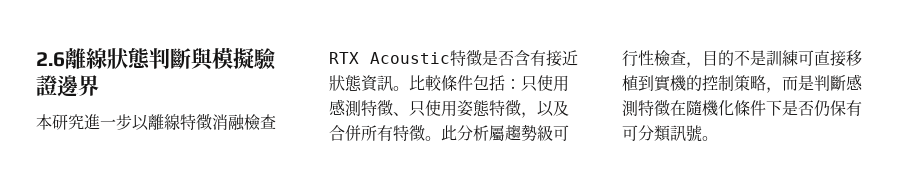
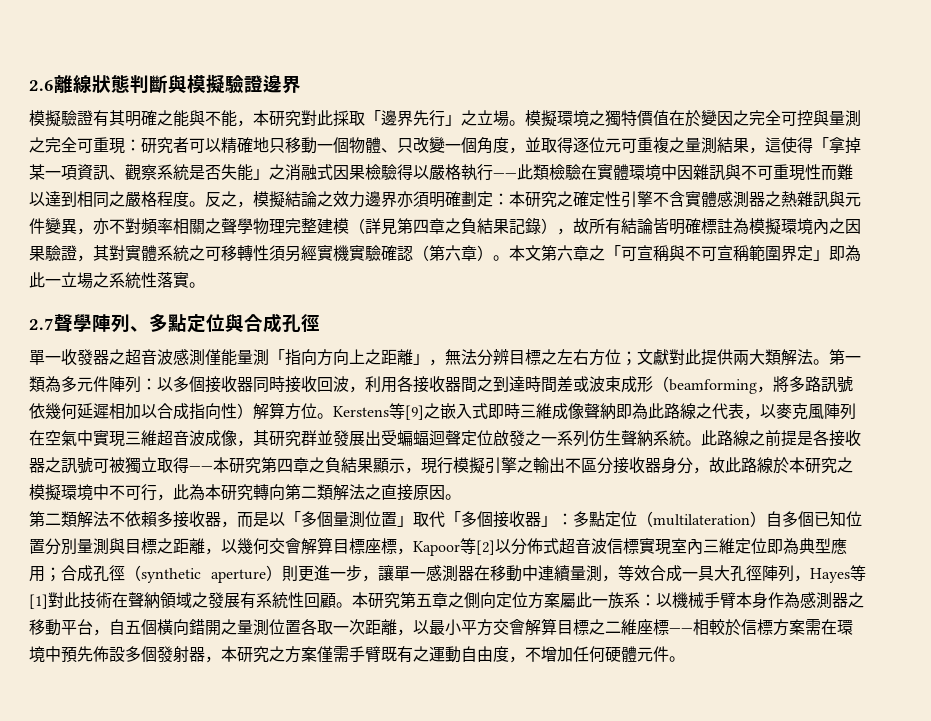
[36,113,276,131] [329,49,578,67] [329,75,569,92] [329,99,569,118] [329,124,569,142] [622,50,862,68] [622,74,863,93] [622,99,862,117] [622,125,702,142] 本研究進一步以離線特徵消融檢查RTX Acoustic特徵是否含有接近狀態資訊。比較條件包括：只使用感測特徵、只使用姿態特徵，以及合併所有特徵。此分析屬趨勢級可行性檢查，目的不是訓練可直接移植到實機的控制策略，而是判斷感測特徵在隨機化條件下是否仍保有可分類訊號 -> [29,109,861,127] [29,136,861,154] [29,164,853,181] [29,191,861,208] [29,217,861,235] [29,245,861,262] [29,272,205,289] [29,313,320,333] [29,349,861,366] [29,376,853,394] [29,402,856,420] [29,430,861,447] [29,457,853,474] [29,484,461,501] [29,511,862,528] [29,537,847,556] [29,565,866,583] [29,592,864,609] [29,618,853,636] [29,646,669,663] 模擬驗證有其明確之能與不能，本研究對此採取「邊界先行」之立場。模擬環境之獨特價值在於變因之完全可控與量測之完全可重現：研究者可以精確地只移動一個物體、只改變一個角度，並取得逐位元可重複之量測結果，這使得「拿掉某一項資訊、觀察系統是否失能」之消融式因果檢驗得以嚴格執行——此類檢驗在實體環境中因雜訊與不可重現性而難以達到相同之嚴格程度。反之，模擬結論之效力邊界亦須明確劃定：本研究之確定性引擎不含實體感測器之熱雜訊與元件變異，亦不對頻率相關之聲學物理完整建模（詳見第四章之負結果記錄），故所有結論皆明確標註為模擬環境內之因果驗證，其對實體系統之可移轉性須另經實機實驗確認（第六章）。本文第六章之「可宣稱與不可宣稱範圍界定」即為此一立場之系統性落實。 // 2.7聲學陣列、多點定位與合成孔徑 // 單一收發器之超音波感測僅能量測「指向方向上之距離」，無法分辨目標之左右方位；文獻對此提供兩大類解法。第一類為多元件陣列：以多個接收器同時接收回波，利用各接收器間之到達時間差或波束成形（beamforming，將多路訊號依幾何延遲相加以合成指向性）解算方位。Kerstens等[9]之嵌入式即時三維成像聲納即為此路線之代表，以麥克風陣列在空氣中實現三維超音波成像，其研究群並發展出受蝙蝠迴聲定位啟發之一系列仿生聲納系統。此路線之前提是各接收器之訊號可被獨立取得——本研究第四章之負結果顯示，現行模擬引擎之輸出不區分接收器身分，故此路線於本研究之模擬環境中不可行，此為本研究轉向第二類解法之直接原因。 // 第二類解法不依賴多接收器，而是以「多個量測位置」取代「多個接收器」：多點定位（multilateration）自多個已知位置分別量測與目標之距離，以幾何交會解算目標座標，Kapoor等[2]以分佈式超音波信標實現室內三維定位即為典型應用；合成孔徑（synthetic aperture）則更進一步，讓單一感測器在移動中連續量測，等效合成一具大孔徑陣列，Hayes等[1]對此技術在聲納領域之發展有系統性回顧。本研究第五章之側向定位方案屬此一族系：以機械手臂本身作為感測器之移動平台，自五個橫向錯開之量測位置各取一次距離，以最小平方交會解算目標之二維座標——相較於信標方案需在環境中預先佈設多個發射器，本研究之方案僅需手臂既有之運動自由度，不增加任何硬體元件

